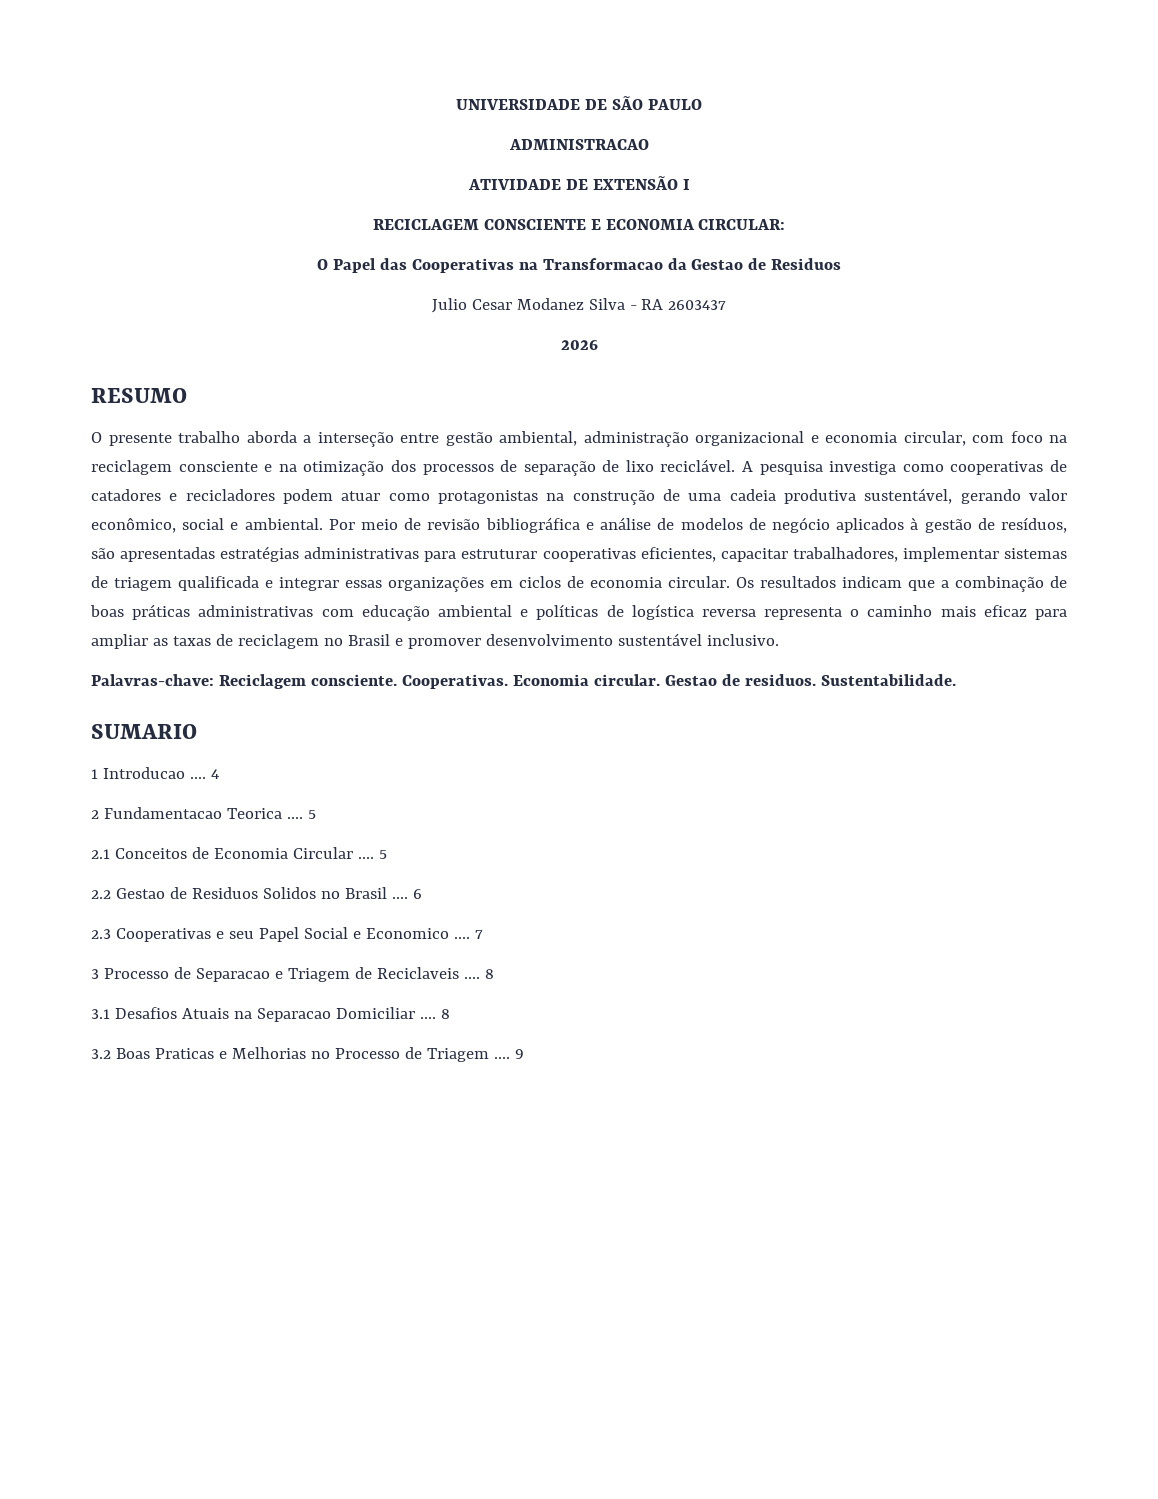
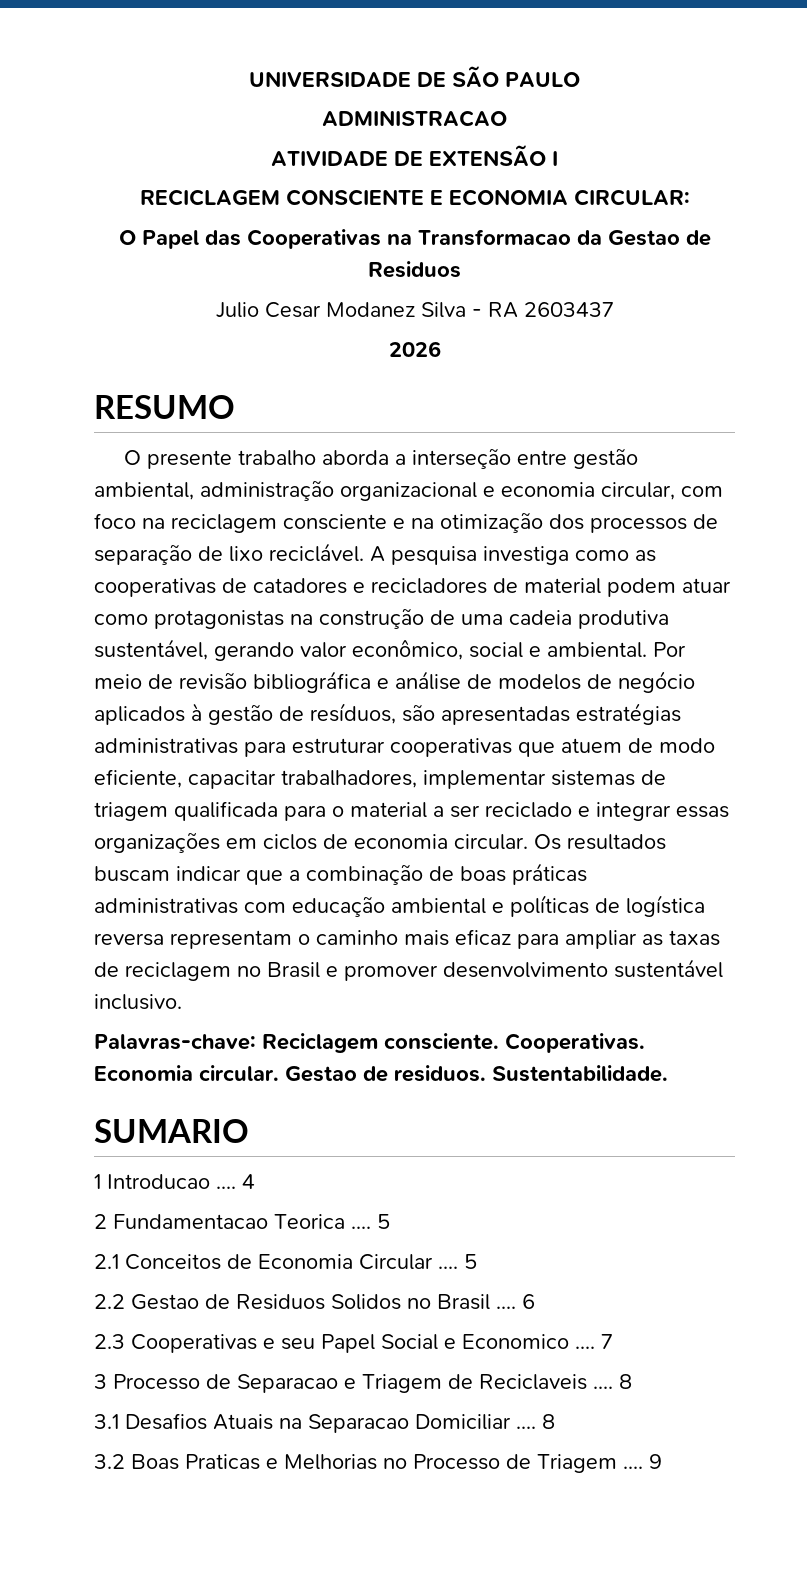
(944, 468) none -> [635,550,656,562] as
(275, 495) none -> [493,578,601,594] de material
[640,547,716,562] eficientes, -> [518,738,715,757] [94,769,182,788] que atuem de modo eficiente,
(259, 583) none -> [284,802,572,821] para o material a ser reciclado
[842,576,902,588] indicam -> [94,866,241,882] buscam indicar
[764,607,843,620] representa -> [170,930,292,949] representam

